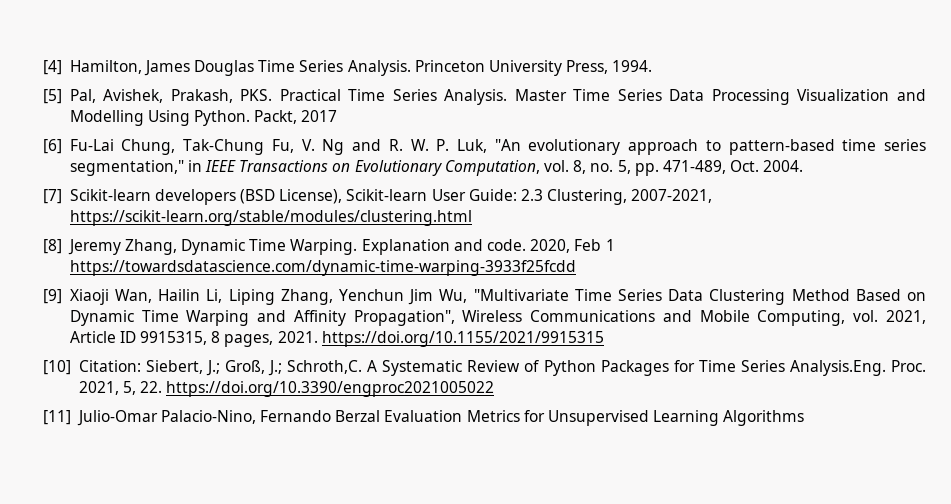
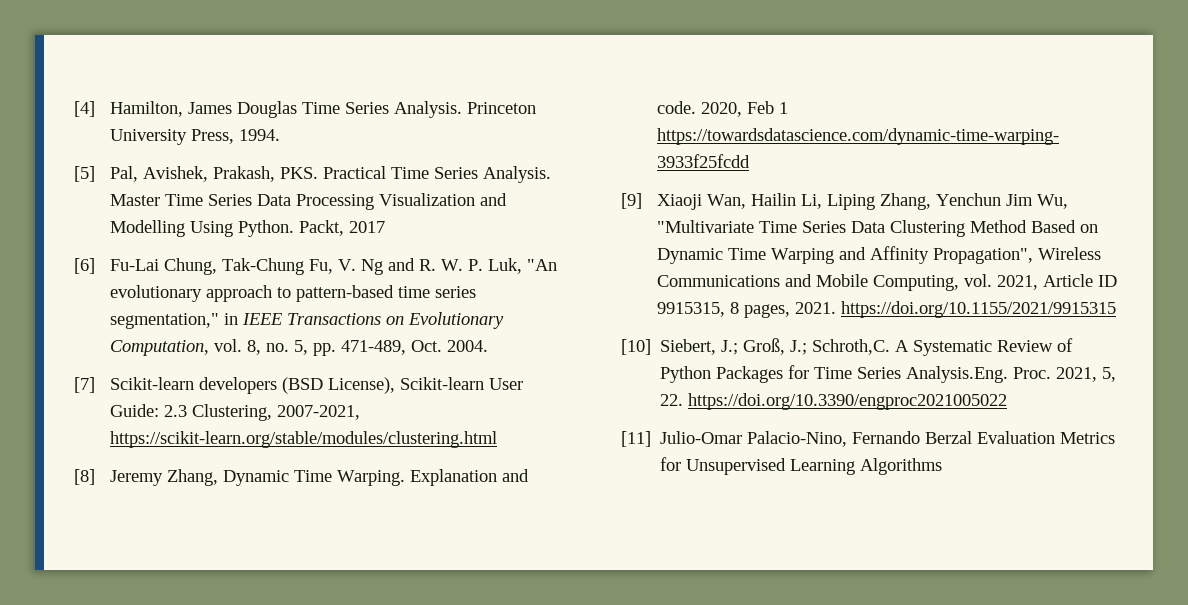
[78,360,141,372] Citation: -> (651, 347) none

